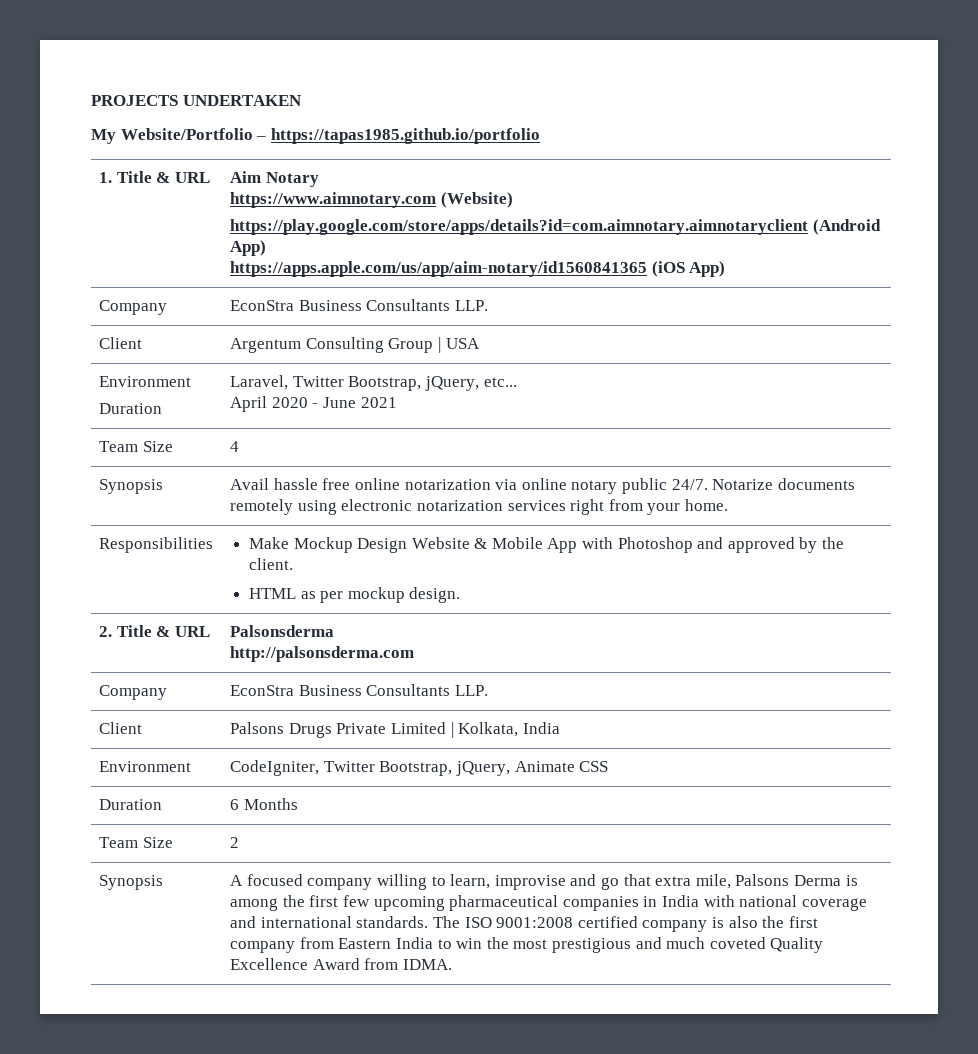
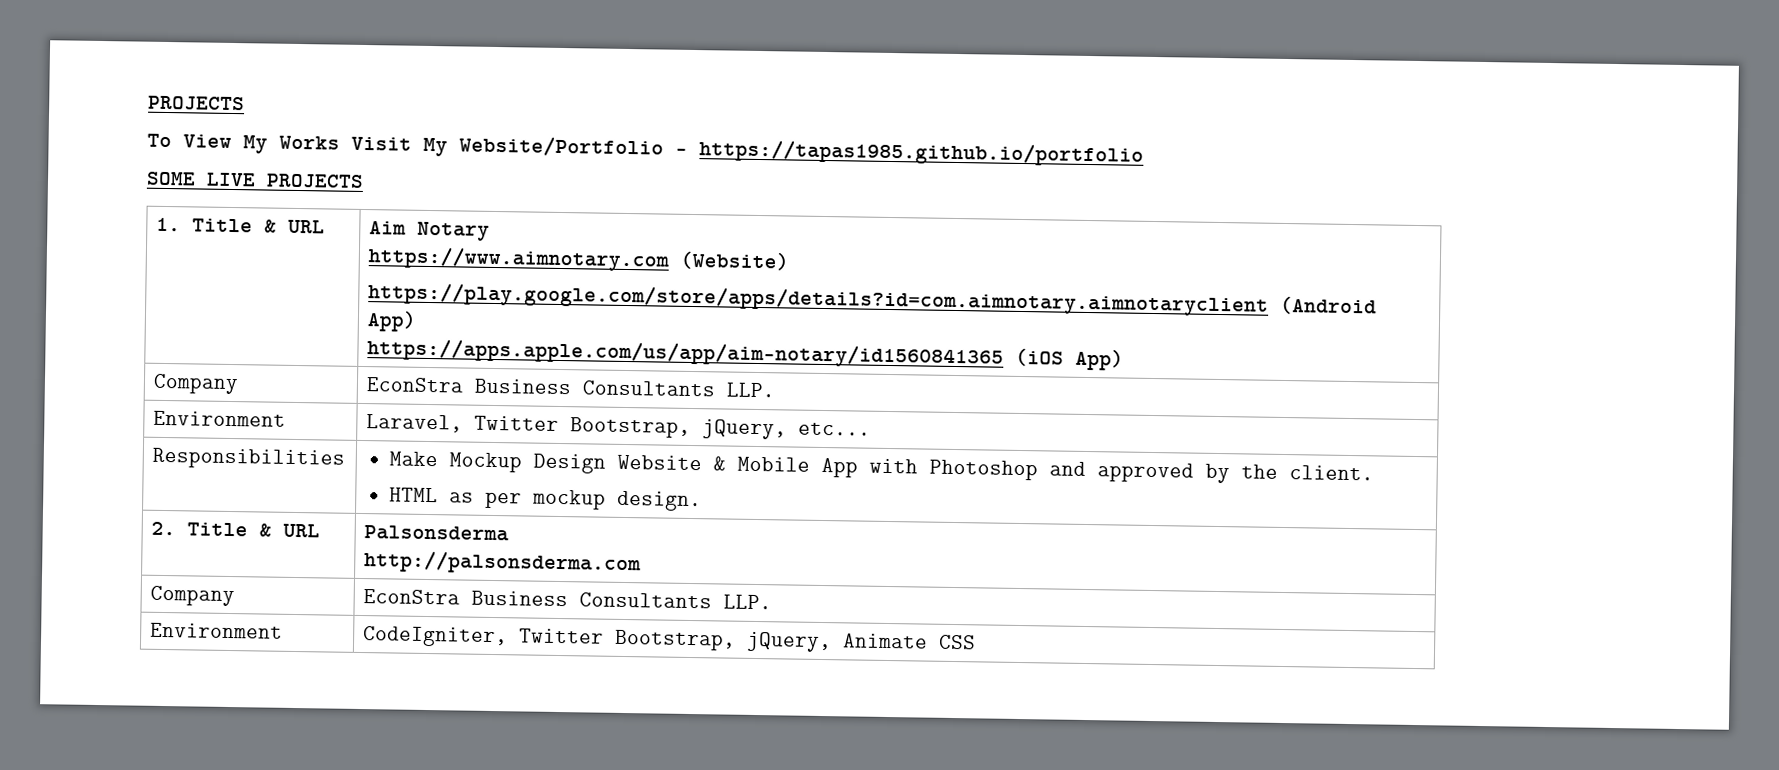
[91,95,302,106] PROJECTS UNDERTAKEN // -> [148,95,245,111] [147,133,412,154] PROJECTS // To View My Works Visit
(540, 136) none -> [146,171,364,188] // SOME LIVE PROJECTS
[99,337,143,349] [230,337,480,353] [99,376,192,387] [99,403,163,414] // Client | Argentum Consulting Group | USA // Environment // Duration -> [153,410,287,427] // Environment
[230,396,397,412] [99,441,173,452] [230,441,240,452] [99,479,164,494] [230,478,855,494] [230,499,728,515] // April 2020 - June 2021 // Team Size | 4 // Synopsis | Avail hassle free online notarization via online notary public 24/7. Notarize documents remotely using electronic notarization services right from your home. -> (872, 429) none
[99,722,143,734] [230,722,560,738] // Client | Palsons Drugs Private Limited | Kolkata, India -> (773, 602) none
[99,799,163,810] [230,798,298,810] [99,837,173,848] [230,837,240,848] [99,875,164,890] [230,874,858,890] [230,895,867,911] [230,916,818,932] [230,937,824,953] [230,958,453,970] // Duration | 6 Months // Team Size | 2 // Synopsis | A focused company willing to learn, improvise and go that extra mile, Palsons Derma is among the first few upcoming pharmaceutical companies in India with national coverage and international standards. The ISO 9001:2008 certified company is also the first company from Eastern India to win the most prestigious and much coveted Quality Excellence Award from IDMA. -> (977, 642) none

